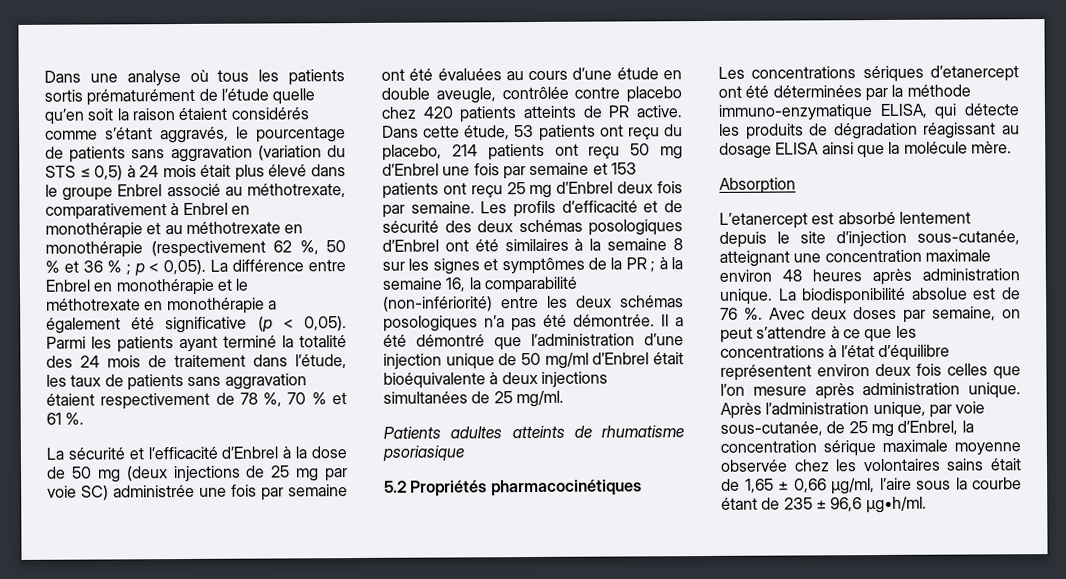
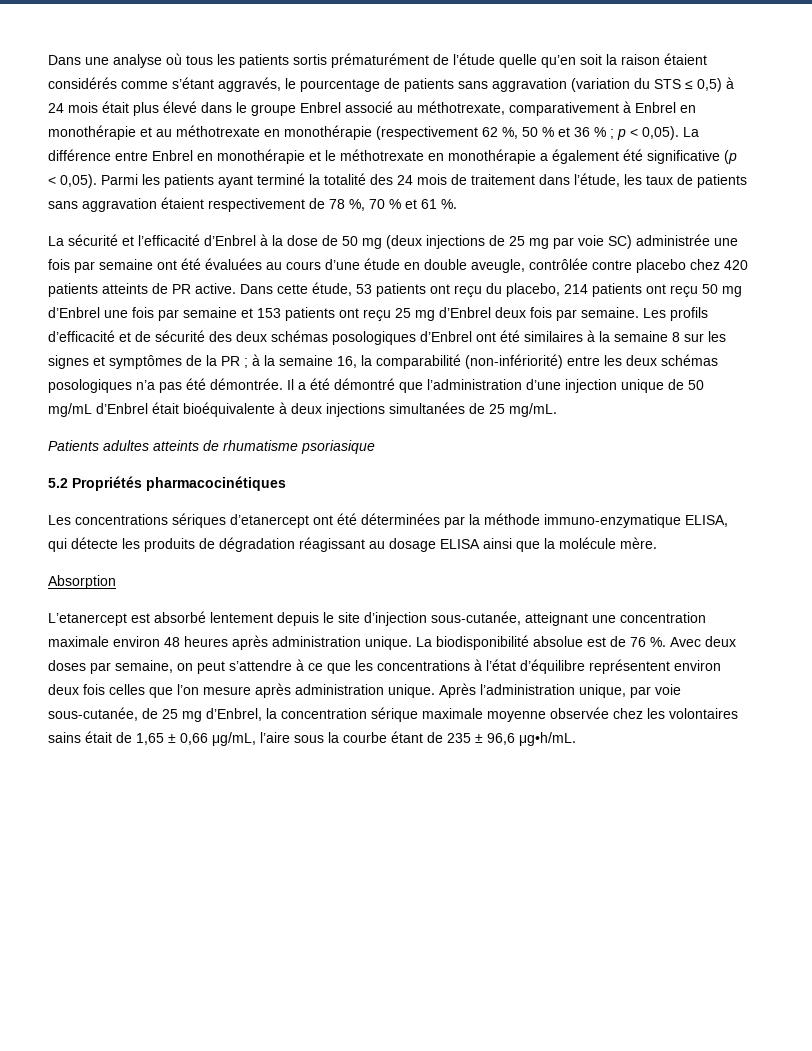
[544,352,589,369] mg/ml -> [48,403,92,417] mg/mL
[515,390,564,408] mg/ml. -> [509,403,557,417] mg/mL.
[831,478,875,495] μg/ml, -> [212,732,256,746] μg/mL,
[865,496,927,514] μg•h/ml. -> [519,732,576,746] μg•h/mL.

